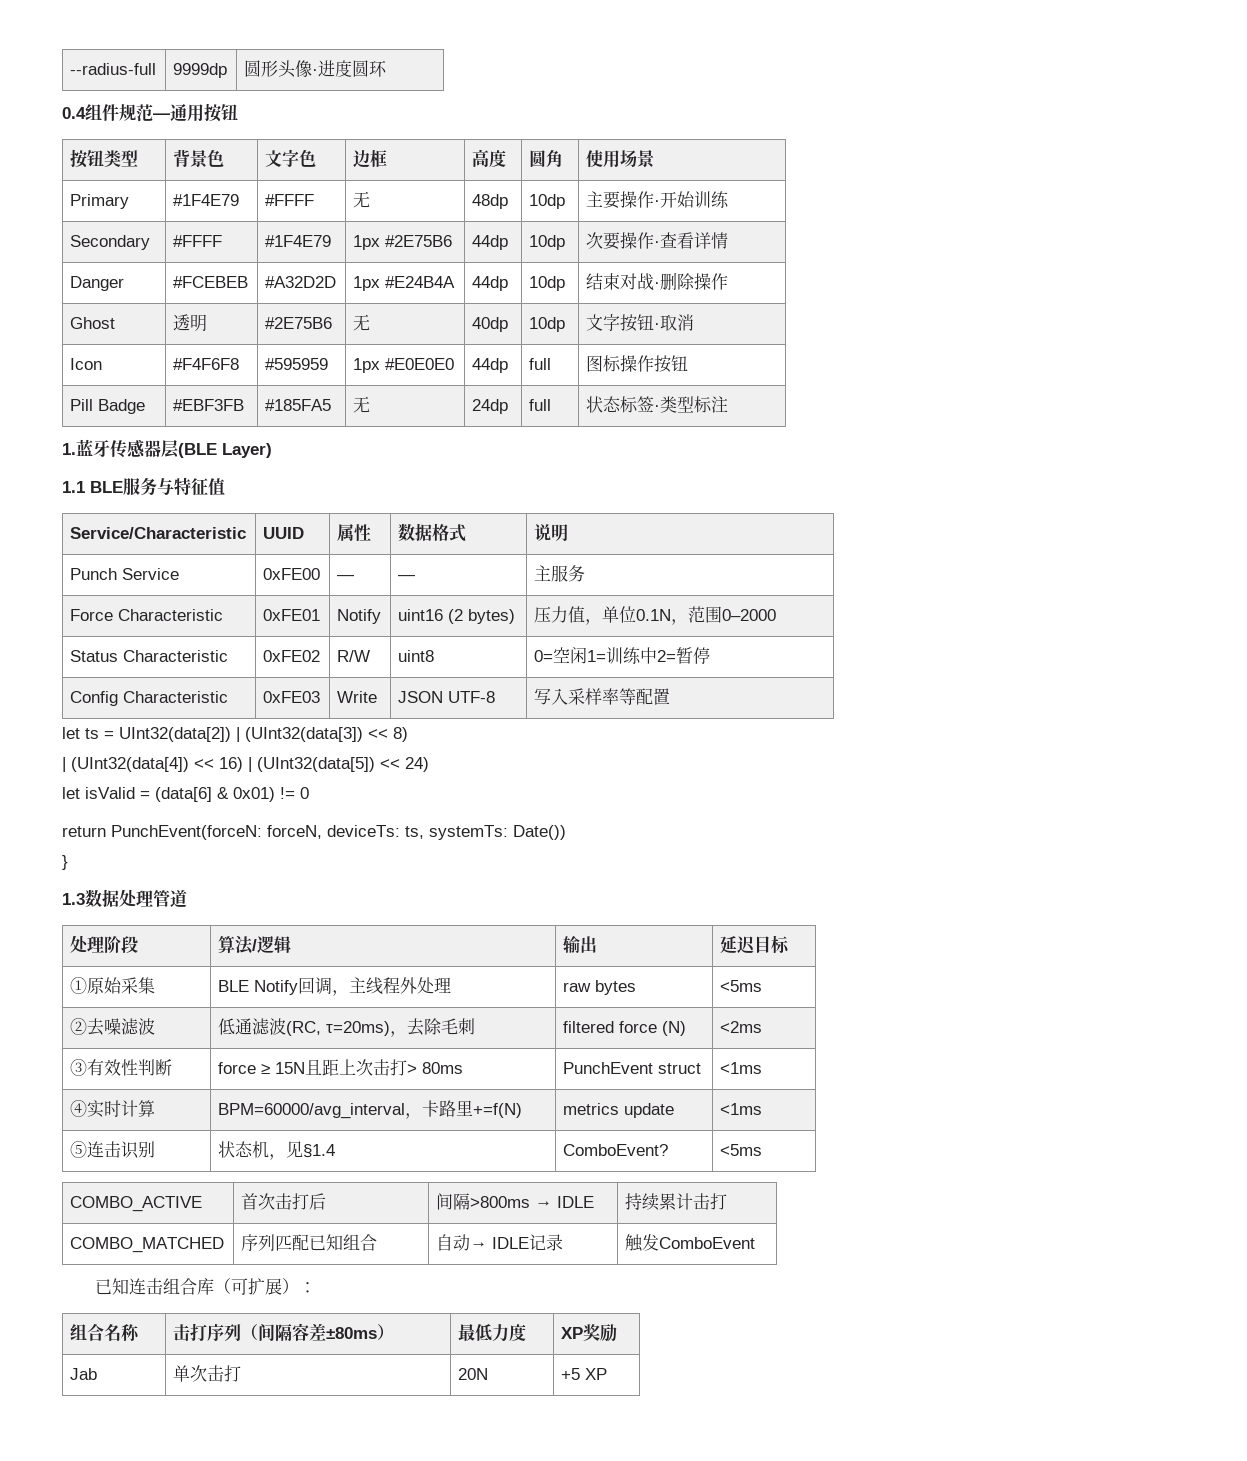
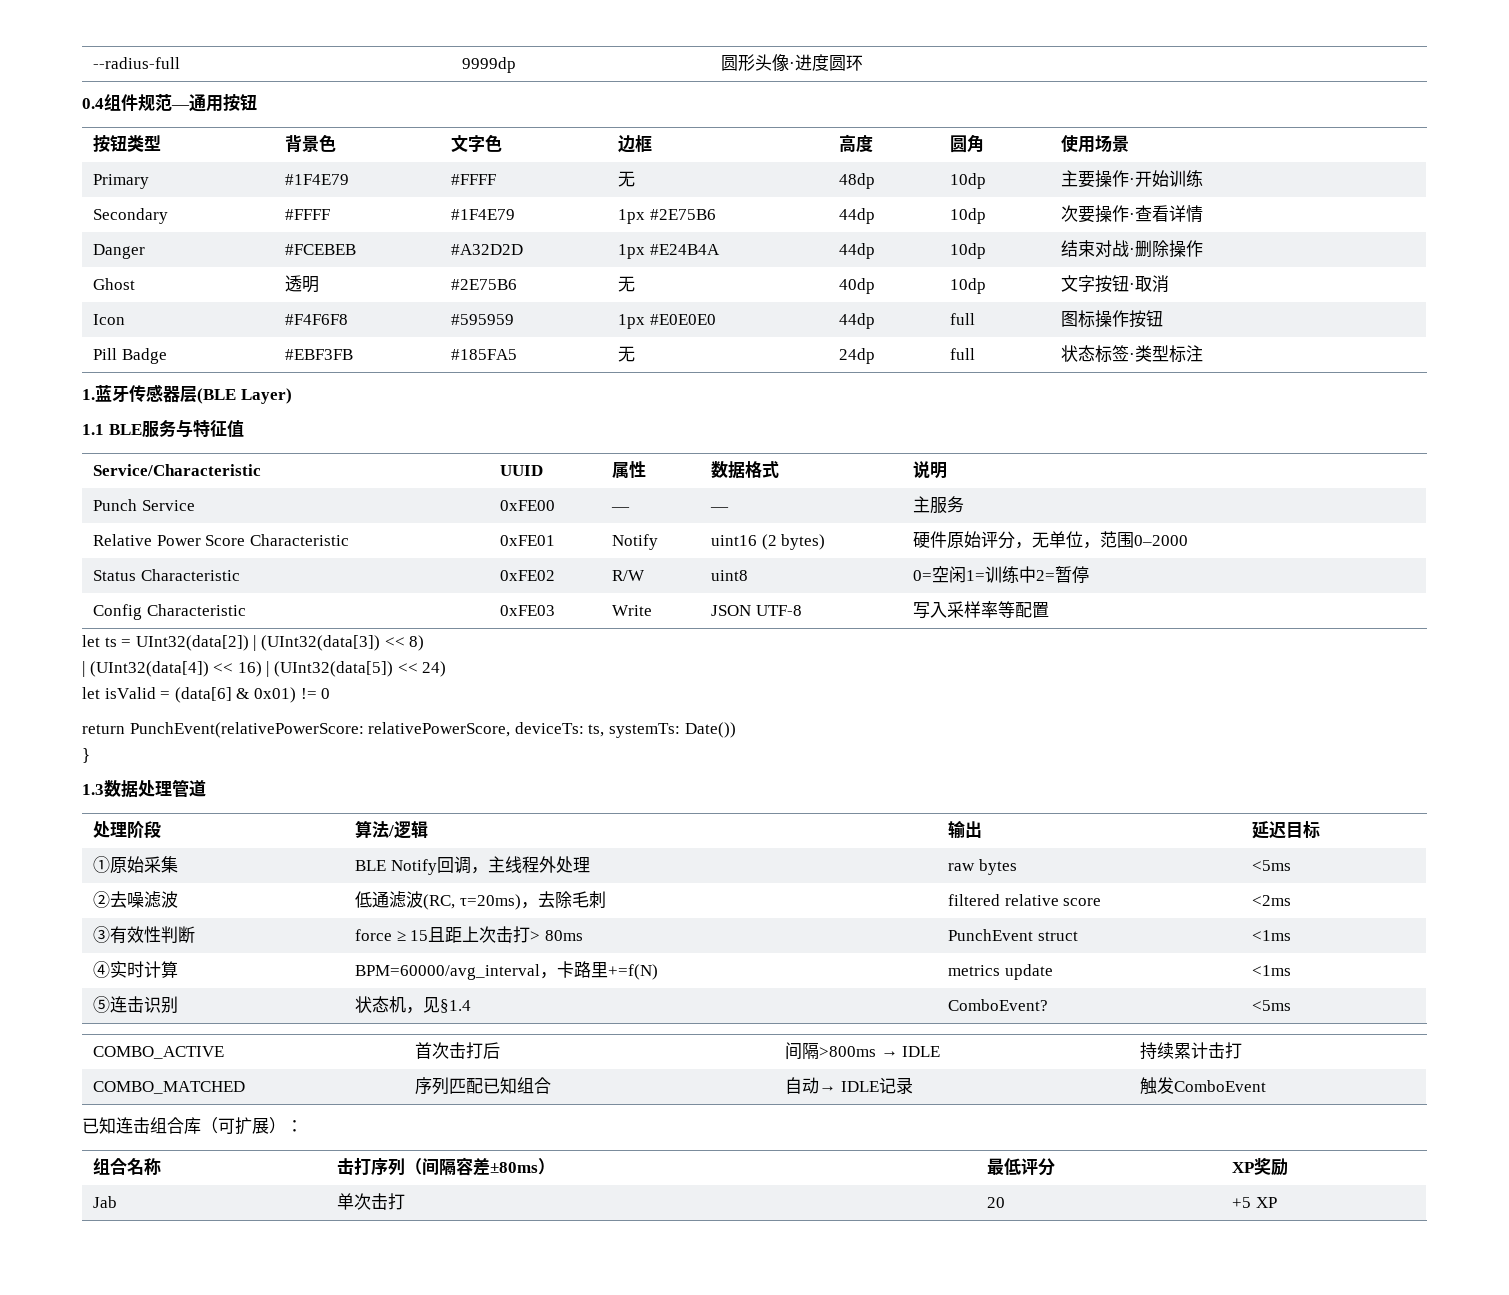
[70,609,114,621] Force -> [92,534,246,546] Relative Power Score
[534,606,672,625] 压力值，单位0.1N -> [912,531,1083,549] 硬件原始评分，无单位
[111,825,322,840] PunchEvent(forceN: forceN, -> [129,722,511,738] PunchEvent(relativePowerScore: relativePowerScore,
[619,1021,687,1036] force (N) -> [1004,894,1102,906] relative score
[275,1062,306,1074] 15N -> [410,930,429,941] 15
[492,1324,527,1342] 力度 -> [1020,1158,1055,1176] 评分
[458,1368,489,1380] 20N -> [986,1197,1005,1208] 20

